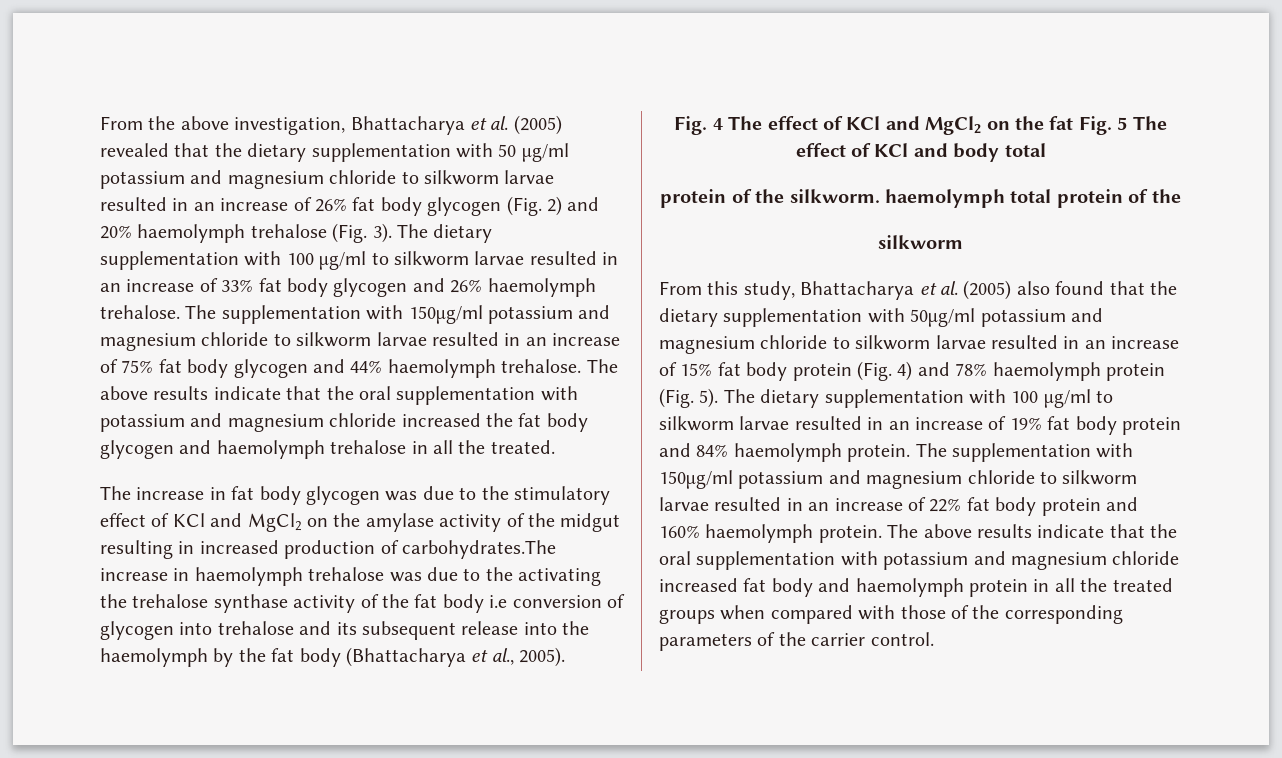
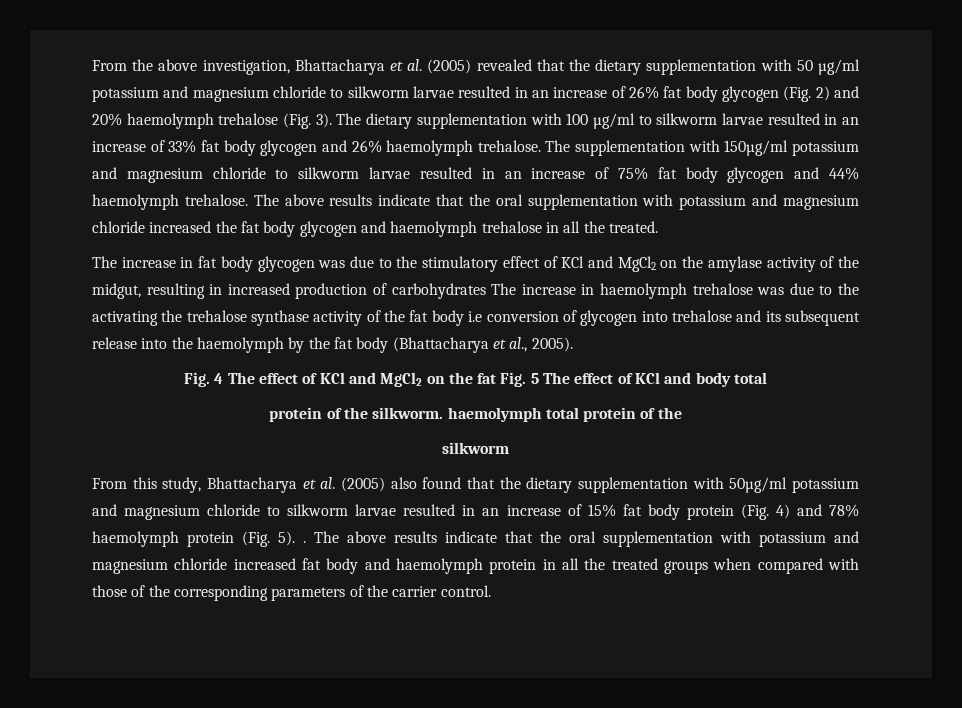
[560,513,621,532] midgut -> [92,283,141,299] midgut,
[402,540,556,559] carbohydrates.The -> [391,283,517,299] carbohydrates The
[723,389,1114,408] [659,416,1181,435] [659,443,1134,462] [659,470,1138,489] [659,497,1138,516] [659,524,882,543] The dietary supplementation with 100 µg/ml to silkworm larvae resulted in an increase of 19% fat body protein and 84% haemolymph protein. The supplementation with 150µg/ml potassium and magnesium chloride to silkworm larvae resulted in an increase of 22% fat body protein and 160% haemolymph protein. -> [303,541,306,543] .

